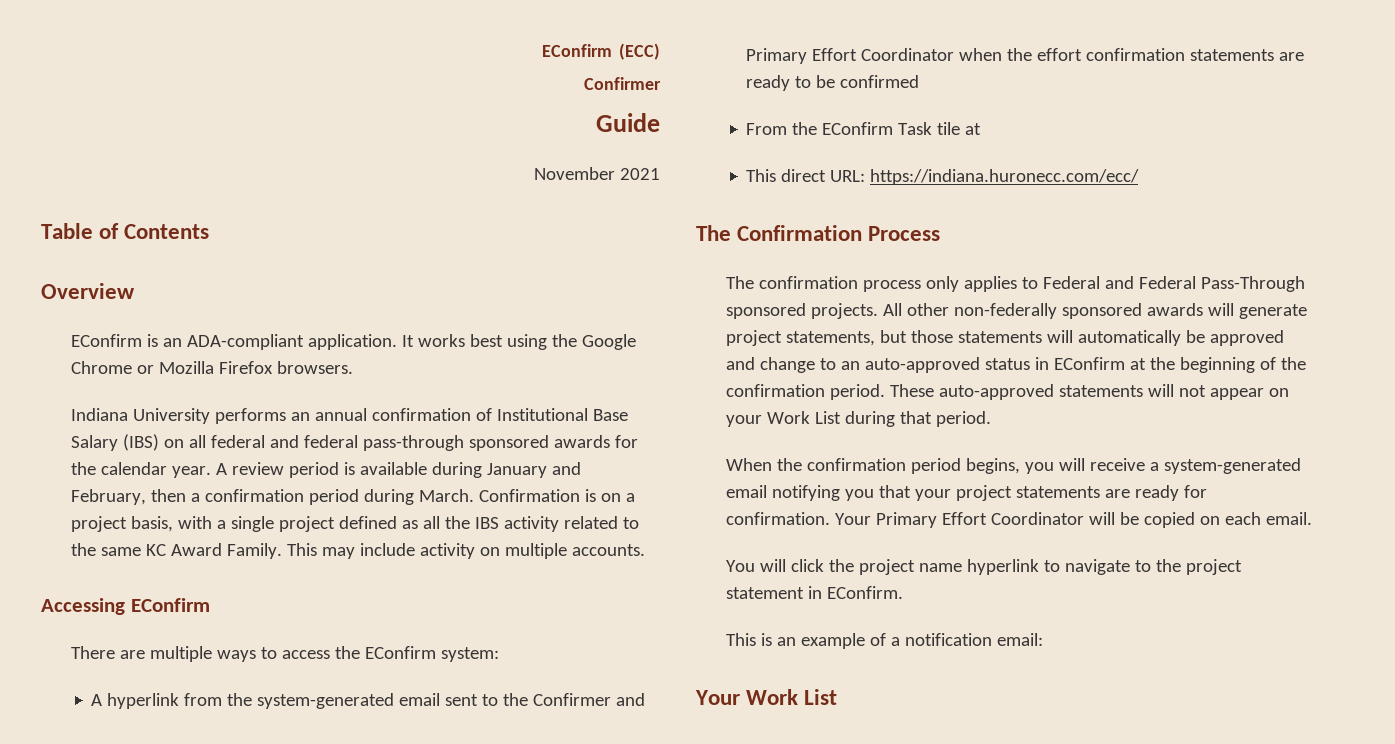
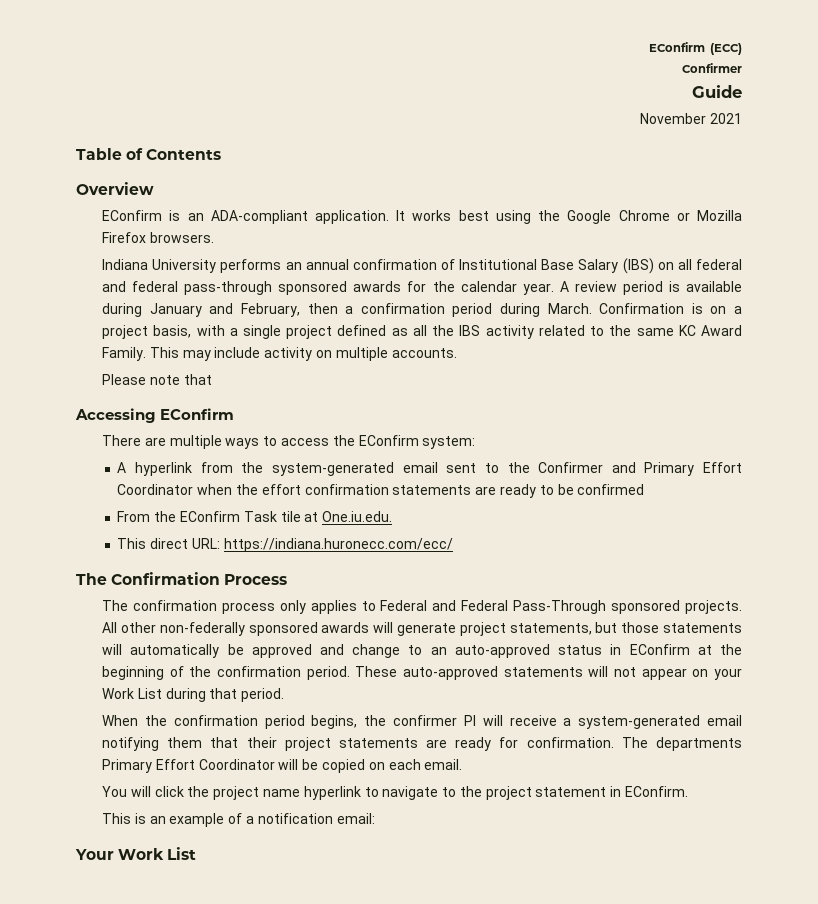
(645, 550) none -> [102,374,212,385] // Please note that
(982, 129) none -> [322,511,393,522] One.iu.edu.
[1024,462,1054,474] you -> [364,715,476,726] the confirmer PI
[844,485,951,501] you that your -> [167,737,277,748] them that their
[834,513,871,525] Your -> [621,737,742,751] The departments

